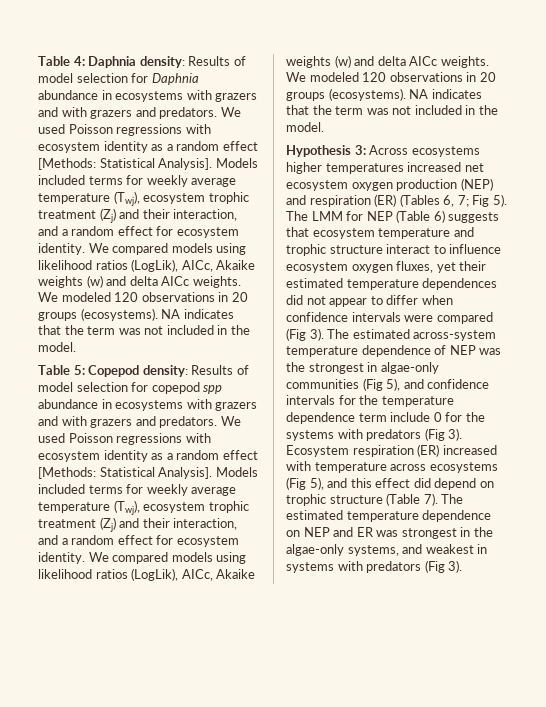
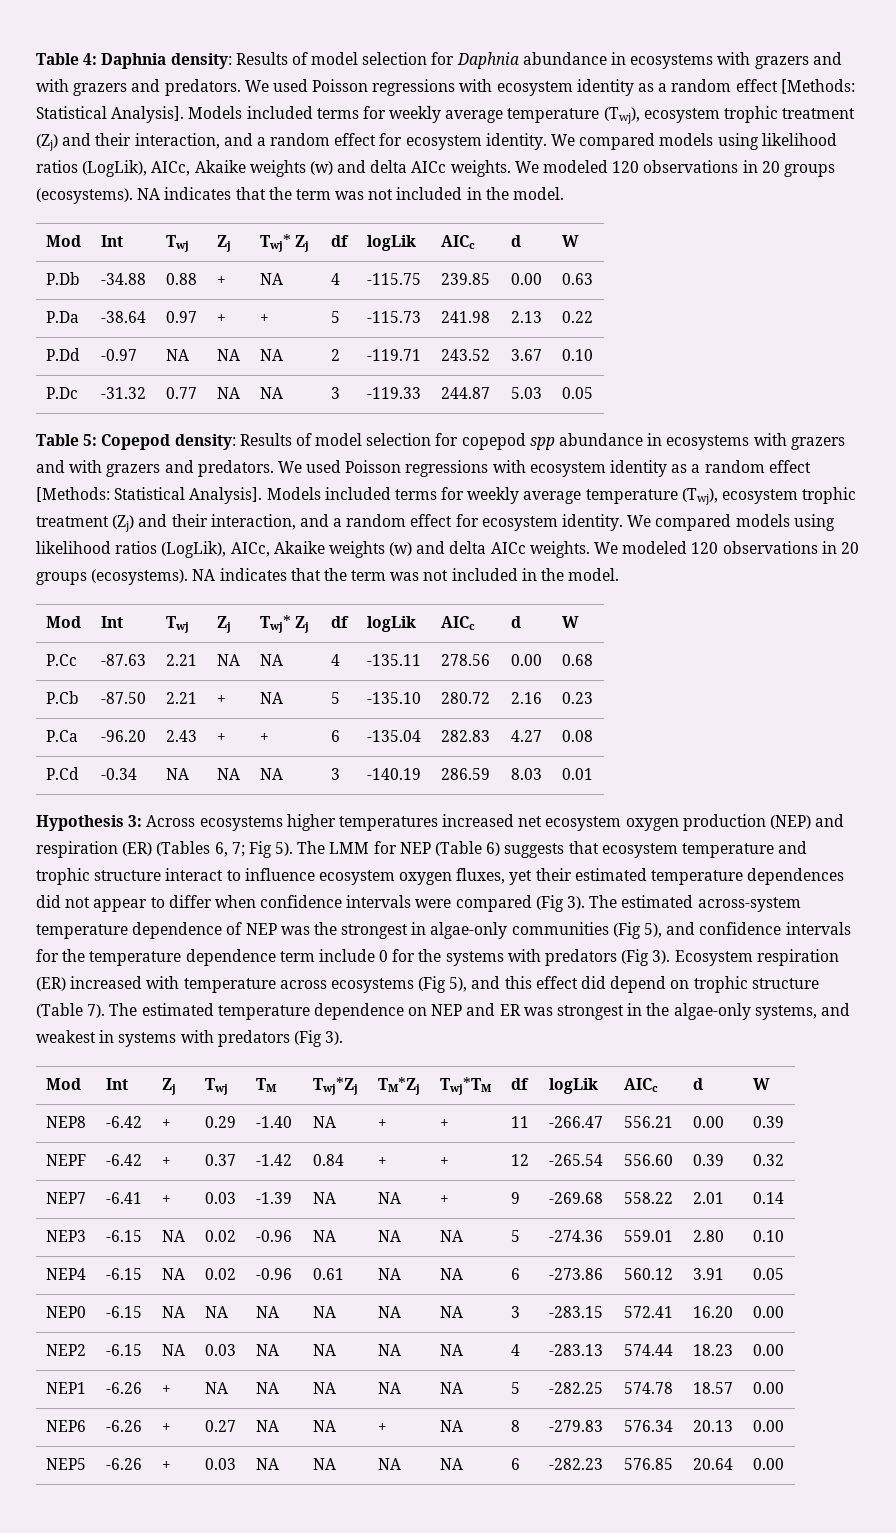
(76, 347) none -> [45,235,81,247] [100,235,123,247] [165,235,189,252] [216,235,231,252] [259,234,309,252] [330,235,349,247] [366,235,416,251] [440,235,475,249] [510,235,521,247] [561,235,579,247] [45,272,80,285] [100,273,146,285] [165,273,197,285] [216,276,226,285] [259,273,283,285] [330,273,340,285] [366,273,421,285] [440,273,490,285] [510,273,542,285] [561,273,593,285] [45,311,79,323] [100,311,146,323] [165,311,197,323] [216,314,226,323] [259,314,269,323] [330,311,340,323] [366,311,421,323] [440,311,490,323] [510,311,542,323] [561,311,593,323] [45,348,80,361] [100,349,137,361] [165,349,189,361] [216,349,240,361] [259,349,283,361] [330,349,340,361] [366,349,421,361] [440,349,490,361] [510,349,542,361] [561,349,593,361] [45,387,78,399] [100,387,146,399] [165,387,197,399] [216,387,240,399] [259,387,283,399] [330,387,340,399] [366,387,421,399] [440,387,490,399] [510,387,542,399] [561,387,593,399] // Mod | Int | Twj | Zj | Twj* Zj | df | logLik | AICc | d | W // P.Db | -34.88 | 0.88 | + | NA | 4 | -115.75 | 239.85 | 0.00 | 0.63 // P.Da | -38.64 | 0.97 | + | + | 5 | -115.73 | 241.98 | 2.13 | 0.22 // P.Dd | -0.97 | NA | NA | NA | 2 | -119.71 | 243.52 | 3.67 | 0.10 // P.Dc | -31.32 | 0.77 | NA | NA | 3 | -119.33 | 244.87 | 5.03 | 0.05
(324, 127) none -> [45,616,81,628] [100,616,123,628] [165,616,189,633] [216,616,231,633] [259,615,309,633] [330,616,349,628] [366,616,416,632] [440,616,475,630] [510,616,521,628] [561,616,579,628] [45,654,77,666] [100,654,146,666] [165,654,197,666] [216,654,240,666] [259,654,283,666] [330,654,340,666] [366,654,421,666] [440,654,490,666] [510,654,542,666] [561,654,593,666] [45,691,79,704] [100,692,146,704] [165,692,197,704] [216,695,226,704] [259,692,283,704] [330,692,340,704] [366,692,421,704] [440,692,490,704] [510,692,542,704] [561,692,593,704] [45,730,78,742] [100,730,146,742] [165,730,197,742] [216,733,226,742] [259,733,269,742] [330,730,340,742] [366,730,421,742] [440,730,490,742] [510,730,542,742] [561,730,593,742] [45,767,79,780] [100,768,137,780] [165,768,189,780] [216,768,240,780] [259,768,283,780] [330,768,340,780] [366,768,421,780] [440,768,490,780] [510,768,542,780] [561,768,593,780] // Mod | Int | Twj | Zj | Twj* Zj | df | logLik | AICc | d | W // P.Cc | -87.63 | 2.21 | NA | NA | 4 | -135.11 | 278.56 | 0.00 | 0.68 // P.Cb | -87.50 | 2.21 | + | NA | 5 | -135.10 | 280.72 | 2.16 | 0.23 // P.Ca | -96.20 | 2.43 | + | + | 6 | -135.04 | 282.83 | 4.27 | 0.08 // P.Cd | -0.34 | NA | NA | NA | 3 | -140.19 | 286.59 | 8.03 | 0.01
(463, 566) none -> [45,1078,81,1090] [105,1078,128,1090] [161,1078,176,1095] [204,1078,228,1095] [255,1078,277,1092] [312,1077,358,1095] [377,1077,420,1095] [439,1077,492,1095] [510,1078,529,1090] [548,1078,598,1094] [623,1078,658,1092] [692,1078,703,1090] [752,1078,770,1090] [45,1116,86,1128] [105,1116,142,1128] [161,1119,171,1128] [204,1116,236,1128] [255,1116,292,1128] [312,1116,336,1128] [377,1119,387,1128] [439,1119,449,1128] [510,1116,529,1128] [548,1116,603,1128] [623,1116,673,1128] [692,1116,724,1128] [752,1116,784,1128] [45,1154,86,1166] [105,1154,142,1166] [161,1157,171,1166] [204,1154,236,1166] [255,1154,292,1166] [312,1154,344,1166] [377,1157,387,1166] [439,1157,449,1166] [510,1154,529,1166] [548,1154,603,1166] [623,1154,673,1166] [692,1154,724,1166] [752,1154,784,1166] [45,1192,86,1204] [105,1192,142,1204] [161,1195,171,1204] [204,1192,236,1204] [255,1192,292,1204] [312,1192,336,1204] [377,1192,401,1204] [439,1195,449,1204] [510,1192,520,1204] [548,1192,603,1204] [623,1192,673,1204] [692,1192,724,1204] [752,1192,784,1204] [45,1230,86,1242] [105,1230,142,1242] [161,1230,185,1242] [204,1230,236,1242] [255,1230,292,1242] [312,1230,336,1242] [377,1230,401,1242] [439,1230,463,1242] [510,1230,520,1242] [548,1230,603,1242] [623,1230,673,1242] [692,1230,724,1242] [752,1230,784,1242] [45,1268,86,1280] [105,1268,142,1280] [161,1268,185,1280] [204,1268,236,1280] [255,1268,292,1280] [312,1268,344,1280] [377,1268,401,1280] [439,1268,463,1280] [510,1268,520,1280] [548,1268,603,1280] [623,1268,673,1280] [692,1268,724,1280] [752,1268,784,1280] [45,1306,86,1318] [105,1306,142,1318] [161,1306,185,1318] [204,1306,228,1318] [255,1306,279,1318] [312,1306,336,1318] [377,1306,401,1318] [439,1306,463,1318] [510,1306,520,1318] [548,1306,603,1318] [623,1306,673,1318] [692,1306,733,1318] [752,1306,784,1318] [45,1344,86,1356] [105,1344,142,1356] [161,1344,185,1356] [204,1344,236,1356] [255,1344,279,1356] [312,1344,336,1356] [377,1344,401,1356] [439,1344,463,1356] [510,1344,520,1356] [548,1344,603,1356] [623,1344,673,1356] [692,1344,733,1356] [752,1344,784,1356] [45,1382,86,1394] [105,1382,142,1394] [161,1385,171,1394] [204,1382,228,1394] [255,1382,279,1394] [312,1382,336,1394] [377,1382,401,1394] [439,1382,463,1394] [510,1382,520,1394] [548,1382,603,1394] [623,1382,673,1394] [692,1382,733,1394] [752,1382,784,1394] [45,1420,86,1432] [105,1420,142,1432] [161,1423,171,1432] [204,1420,236,1432] [255,1420,279,1432] [312,1420,336,1432] [377,1423,387,1432] [439,1420,463,1432] [510,1420,520,1432] [548,1420,603,1432] [623,1420,673,1432] [692,1420,733,1432] [752,1420,784,1432] [45,1458,86,1470] [105,1458,142,1470] [161,1461,171,1470] [204,1458,236,1470] [255,1458,279,1470] [312,1458,336,1470] [377,1458,401,1470] [439,1458,463,1470] [510,1458,520,1470] [548,1458,603,1470] [623,1458,673,1470] [692,1458,733,1470] [752,1458,784,1470] // Mod | Int | Zj | Twj | TM | Twj*Zj | TM*Zj | Twj*TM | df | logLik | AICc | d | W // NEP8 | -6.42 | + | 0.29 | -1.40 | NA | + | + | 11 | -266.47 | 556.21 | 0.00 | 0.39 // NEPF | -6.42 | + | 0.37 | -1.42 | 0.84 | + | + | 12 | -265.54 | 556.60 | 0.39 | 0.32 // NEP7 | -6.41 | + | 0.03 | -1.39 | NA | NA | + | 9 | -269.68 | 558.22 | 2.01 | 0.14 // NEP3 | -6.15 | NA | 0.02 | -0.96 | NA | NA | NA | 5 | -274.36 | 559.01 | 2.80 | 0.10 // NEP4 | -6.15 | NA | 0.02 | -0.96 | 0.61 | NA | NA | 6 | -273.86 | 560.12 | 3.91 | 0.05 // NEP0 | -6.15 | NA | NA | NA | NA | NA | NA | 3 | -283.15 | 572.41 | 16.20 | 0.00 // NEP2 | -6.15 | NA | 0.03 | NA | NA | NA | NA | 4 | -283.13 | 574.44 | 18.23 | 0.00 // NEP1 | -6.26 | + | NA | NA | NA | NA | NA | 5 | -282.25 | 574.78 | 18.57 | 0.00 // NEP6 | -6.26 | + | 0.27 | NA | NA | + | NA | 8 | -279.83 | 576.34 | 20.13 | 0.00 // NEP5 | -6.26 | + | 0.03 | NA | NA | NA | NA | 6 | -282.23 | 576.85 | 20.64 | 0.00

